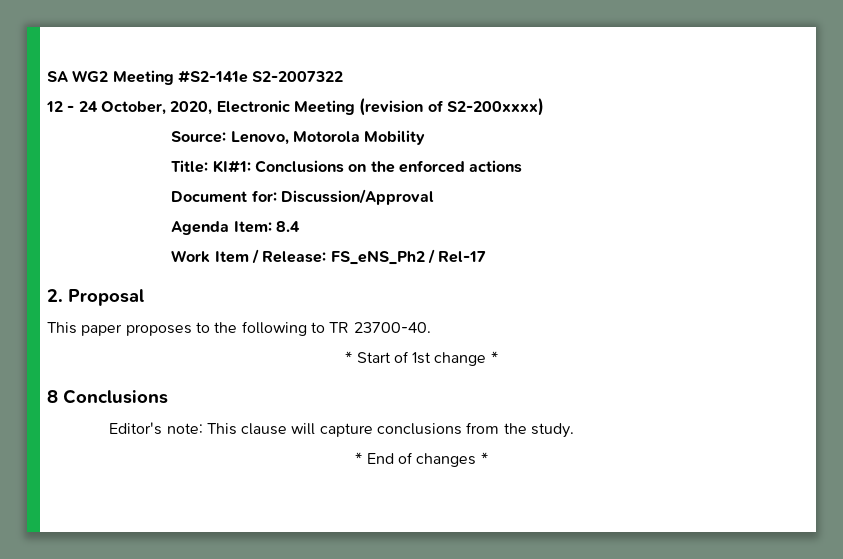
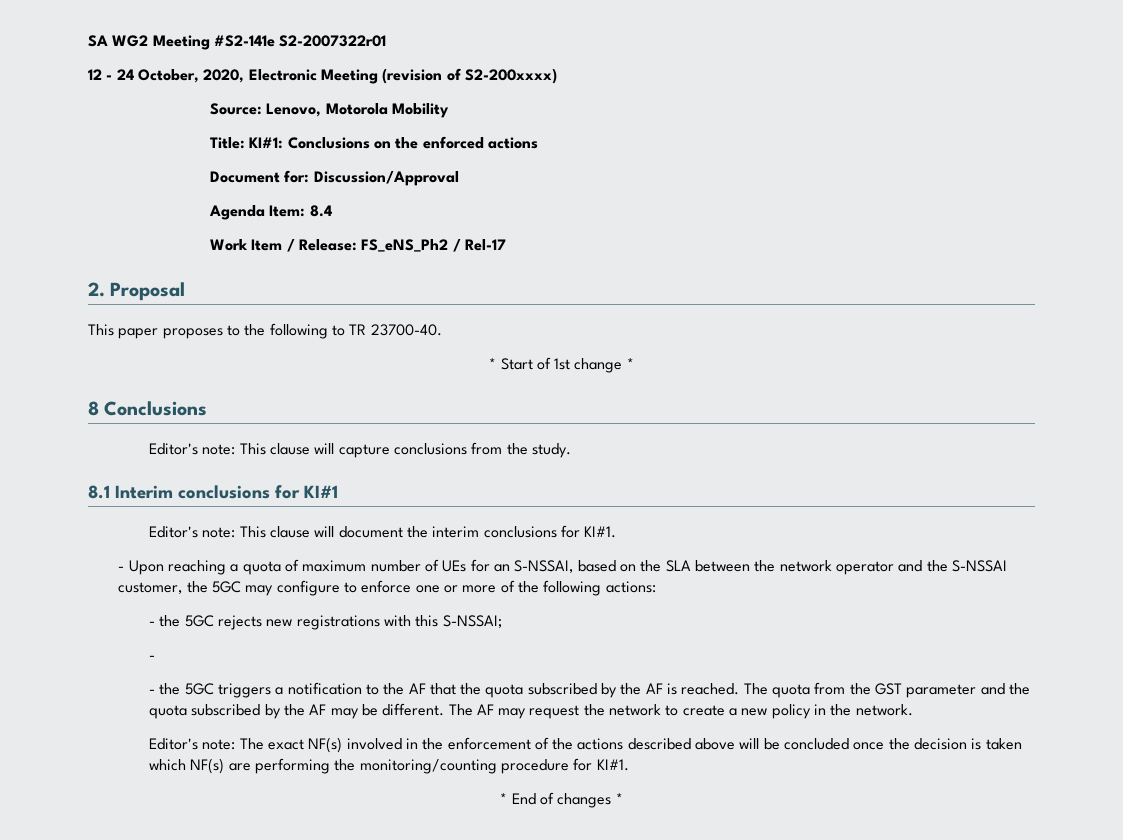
[252,71,344,82] S2-2007322 -> [279,35,387,47] S2-2007322r01
(575, 430) none -> [88,485,338,499] [148,525,617,538] [118,559,1007,575] [118,580,656,596] [148,615,502,630] [148,655,155,660] [148,682,1030,698] [148,703,913,719] [148,737,1022,753] [148,758,629,774] // 8.1 Interim conclusions for KI#1 // Editor's note: This clause will document the interim conclusions for KI#1. // - Upon reaching a quota of maximum number of UEs for an S-NSSAI, based on the SLA between the network operator and the S-NSSAI customer, the 5GC may configure to enforce one or more of the following actions: // - the 5GC rejects new registrations with this S-NSSAI; // - // - the 5GC triggers a notification to the AF that the quota subscribed by the AF is reached. The quota from the GST parameter and the quota subscribed by the AF may be different. The AF may request the network to create a new policy in the network. // Editor's note: The exact NF(s) involved in the enforcement of the actions described above will be concluded once the decision is taken which NF(s) are performing the monitoring/counting procedure for KI#1.

